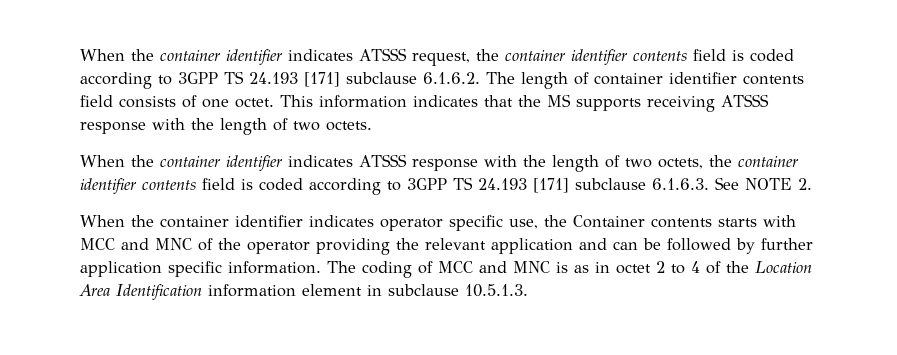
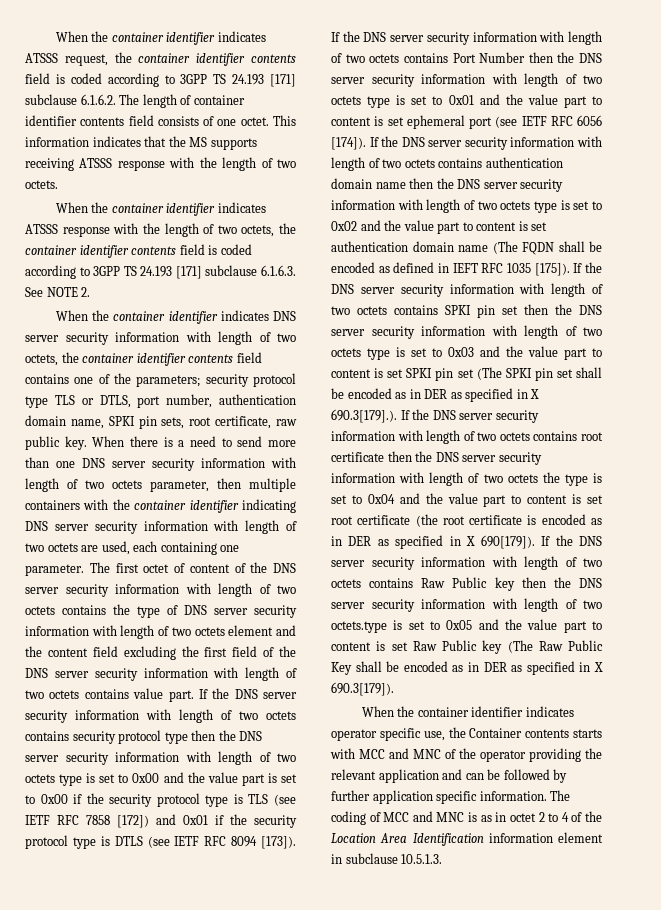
(812, 184) none -> [55,310,297,324] [25,331,296,345] [25,352,262,366] [25,373,296,387] [25,394,296,408] [25,415,297,429] [25,436,296,450] [25,457,296,471] [25,478,296,492] [25,499,296,513] [25,520,297,534] [25,541,240,555] [25,562,296,576] [25,583,296,597] [25,604,297,618] [25,625,297,639] [25,646,296,660] [25,667,297,681] [25,688,297,702] [25,709,296,723] [25,730,263,744] [25,751,296,765] [25,772,297,786] [25,793,296,807] [25,814,297,828] [25,835,296,849] [331,31,602,45] [331,52,602,63] [331,73,602,87] [331,94,602,108] [331,115,602,129] [331,136,602,150] [331,157,563,171] [331,178,564,192] [331,199,602,213] [331,220,548,234] [331,241,602,255] [331,262,602,276] [331,283,603,297] [331,304,602,318] [331,325,602,339] [331,346,602,360] [331,367,602,381] [331,388,540,402] [331,409,539,423] [331,430,603,444] [331,451,542,465] [331,472,602,486] [331,493,603,507] [331,514,602,527] [331,535,602,549] [331,556,602,570] [331,577,602,591] [331,598,602,612] [331,619,602,633] [331,640,603,654] [331,661,603,675] [331,682,394,696] // When the container identifier indicates DNS server security information with length of two octets, the container identifier contents field contains one of the parameters; security protocol type TLS or DTLS, port number, authentication domain name, SPKI pin sets, root certificate, raw public key. When there is a need to send more than one DNS server security information with length of two octets parameter, then multiple containers with the container identifier indicating DNS server security information with length of two octets are used, each containing one parameter. The first octet of content of the DNS server security information with length of two octets contains the type of DNS server security information with length of two octets element and the content field excluding the first field of the DNS server security information with length of two octets contains value part. If the DNS server security information with length of two octets contains security protocol type then the DNS server security information with length of two octets type is set to 0x00 and the value part is set to 0x00 if the security protocol type is TLS (see IETF RFC 7858 [172]) and 0x01 if the security protocol type is DTLS (see IETF RFC 8094 [173]). If the DNS server security information with length of two octets contains Port Number then the DNS server security information with length of two octets type is set to 0x01 and the value part to content is set ephemeral port (see IETF RFC 6056 [174]). If the DNS server security information with length of two octets contains authentication domain name then the DNS server security information with length of two octets type is set to 0x02 and the value part to content is set authentication domain name (The FQDN shall be encoded as defined in IEFT RFC 1035 [175]). If the DNS server security information with length of two octets contains SPKI pin set then the DNS server security information with length of two octets type is set to 0x03 and the value part to content is set SPKI pin set (The SPKI pin set shall be encoded as in DER as specified in X 690.3[179].). If the DNS server security information with length of two octets contains root certificate then the DNS server security information with length of two octets the type is set to 0x04 and the value part to content is set root certificate (the root certificate is encoded as in DER as specified in X 690[179]). If the DNS server security information with length of two octets contains Raw Public key then the DNS server security information with length of two octets.type is set to 0x05 and the value part to content is set Raw Public key (The Raw Public Key shall be encoded as in DER as specified in X 690.3[179]).

